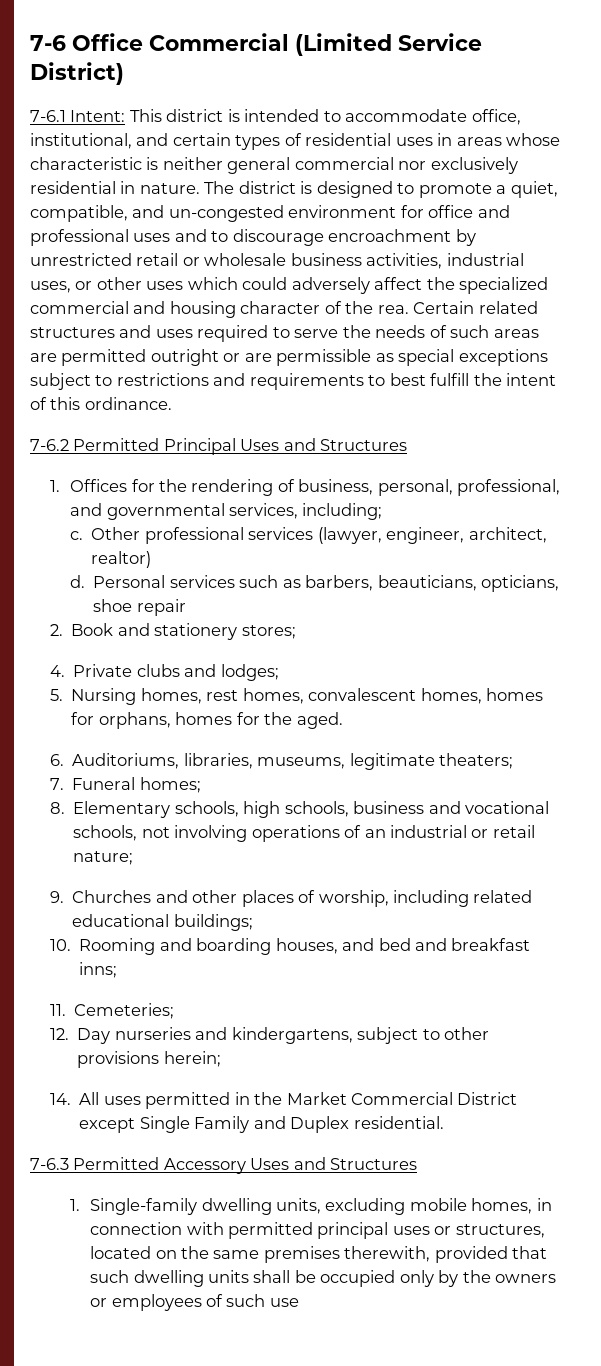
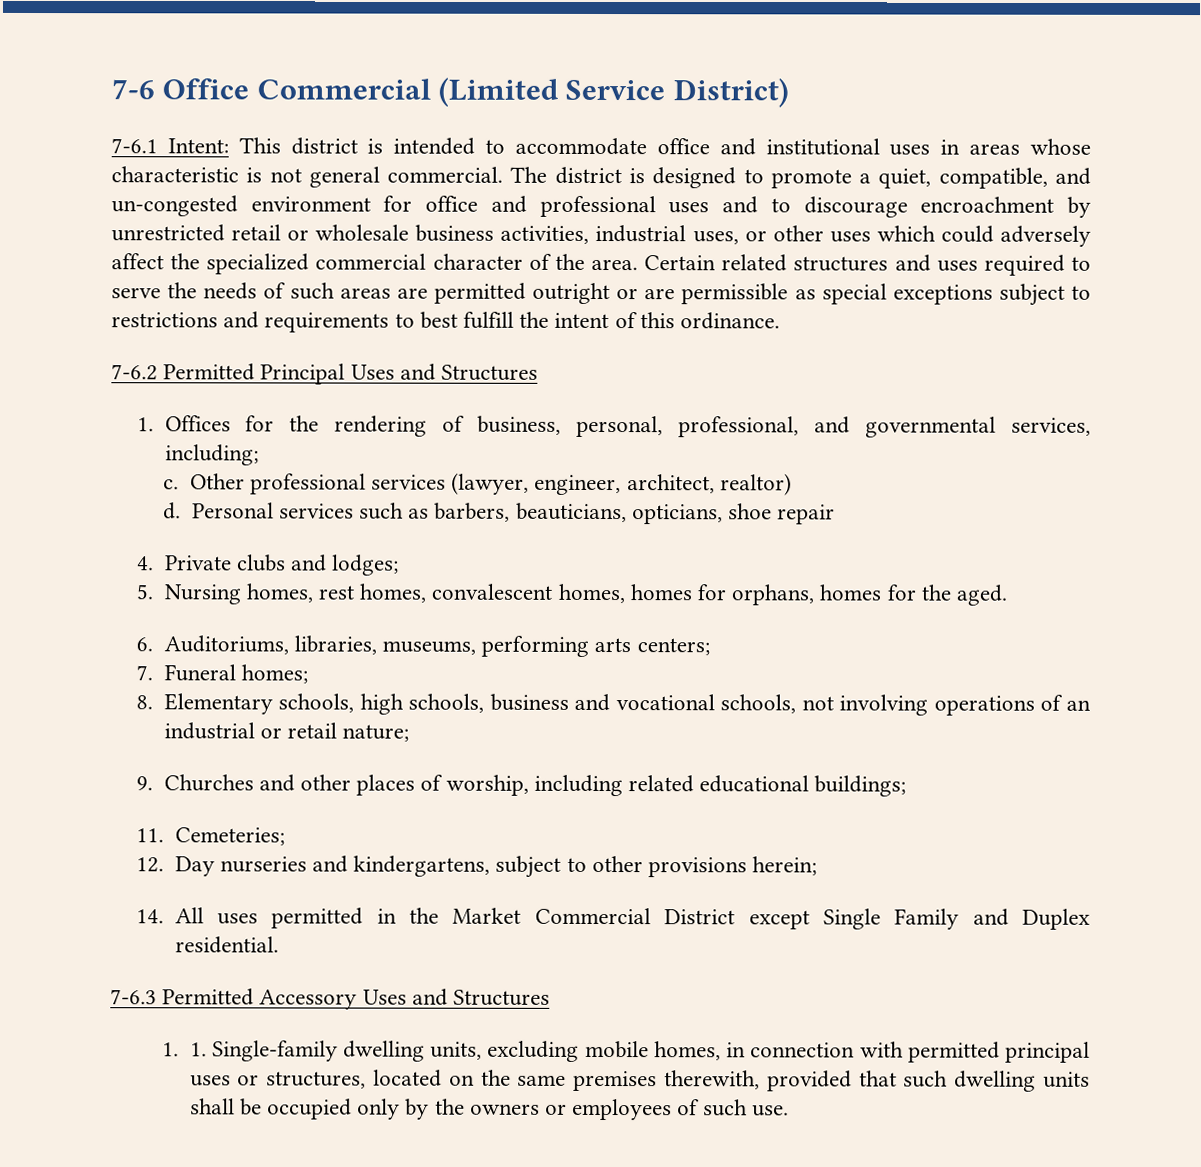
[471,109,521,125] [30,133,392,150] office, institutional, and certain types of residential -> [656,138,880,156] office and institutional
[162,157,518,174] [30,181,200,194] neither general commercial nor exclusively residential in nature. -> [269,166,504,188] not general commercial.
[133,301,236,318] and housing -> (427, 261) none
[377,305,409,314] rea. -> [591,258,639,271] area.
[50,623,296,640] // 2. Book and stationery stores; -> (836, 514) none
[349,753,514,770] legitimate theaters; -> [481,635,710,657] performing arts centers;
[50,938,531,955] [79,962,118,978] // 10. Rooming and boarding houses, and bed and breakfast inns; -> (907, 786) none
(81, 1205) none -> [189,1042,207,1057] 1.
[269,1298,299,1307] use -> [751,1105,789,1117] use.

